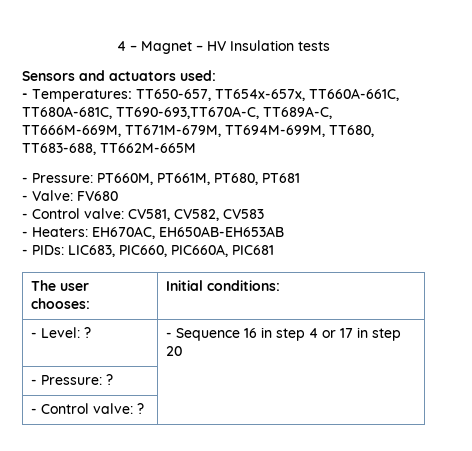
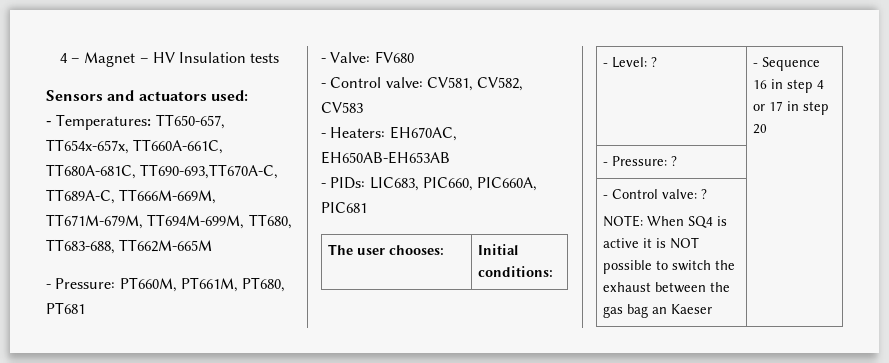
(144, 408) none -> [602,215,727,228] [602,237,699,249] [602,260,735,274] [602,282,730,293] [602,304,712,318] // NOTE: When SQ4 is active it is NOT possible to switch the exhaust between the gas bag an Kaeser

